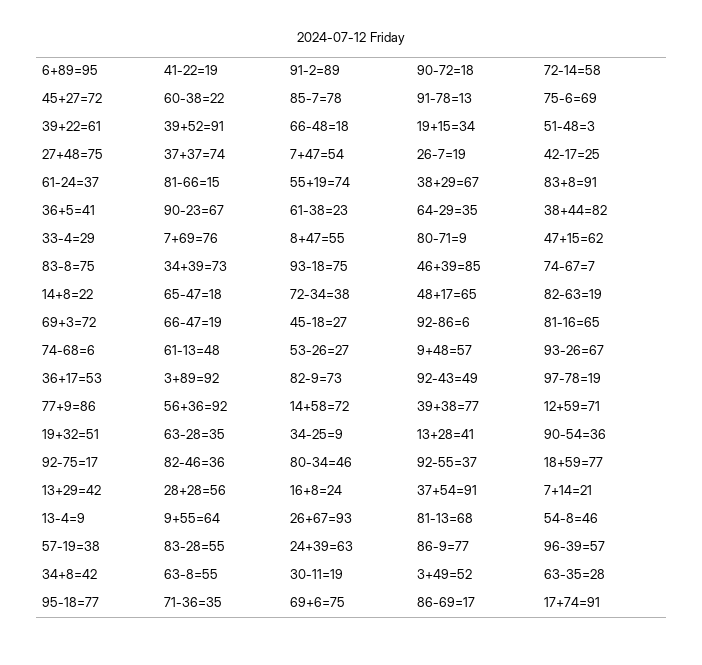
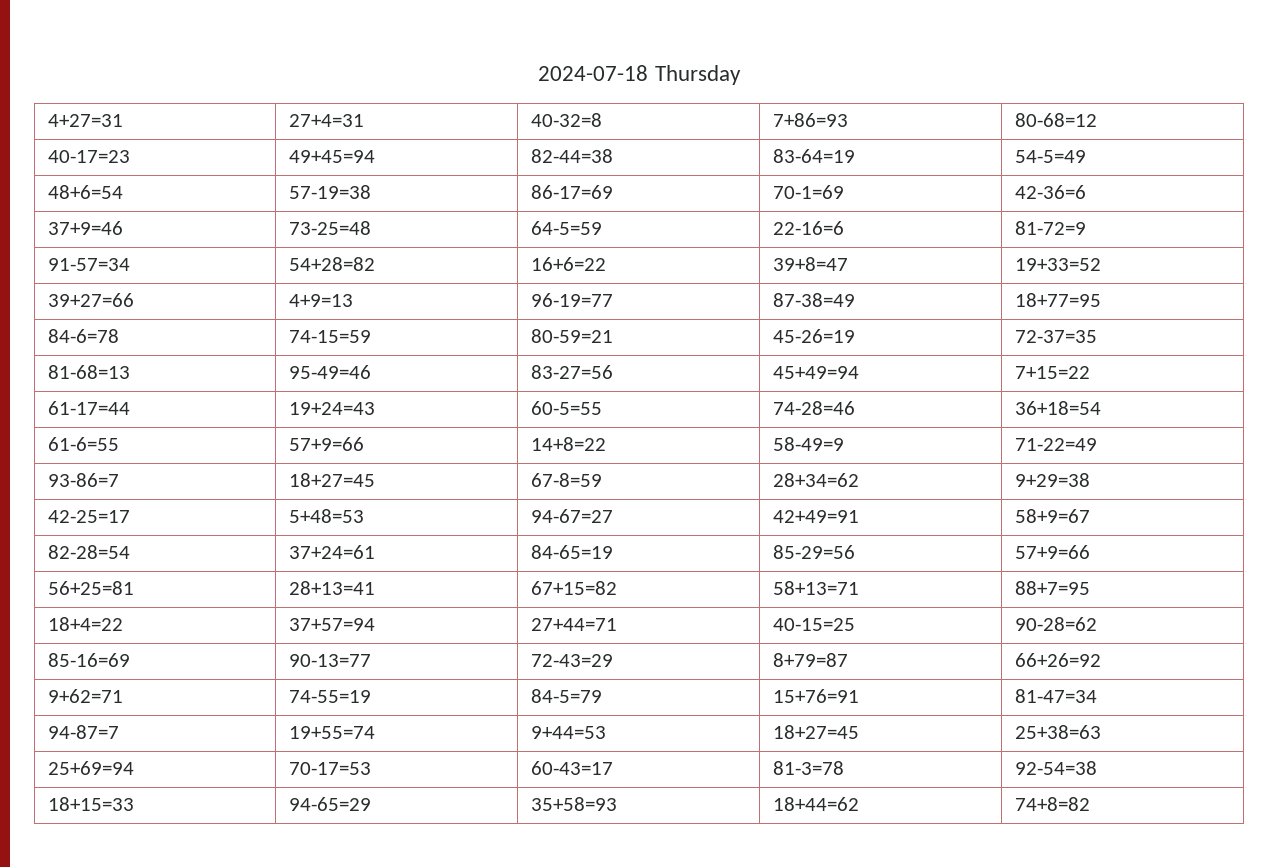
[297,32,405,45] [41,65,98,75] [163,65,218,75] [289,65,340,75] [416,65,474,75] [543,65,601,75] [41,93,102,103] [163,93,224,103] [289,93,342,103] [416,93,472,103] [543,93,597,103] [41,121,101,131] [163,121,224,131] [289,121,349,131] [416,121,475,131] [543,121,595,131] [41,149,103,159] [163,149,225,159] [289,149,344,159] [416,149,466,159] [543,149,600,159] [41,177,99,187] [163,177,220,187] [289,177,350,187] [416,177,479,187] [543,177,597,187] [41,205,95,215] [163,205,224,215] [289,205,348,215] [416,205,478,215] [543,205,607,215] [41,233,95,243] [163,233,218,243] [289,233,345,243] [416,233,467,243] [543,233,603,243] [41,261,95,271] [163,261,227,271] [289,261,348,271] [416,261,481,271] [543,261,595,271] [41,289,93,299] [163,289,222,299] [289,289,350,299] [416,289,477,299] [543,289,602,299] [41,317,96,327] [163,317,222,327] [289,317,347,327] [416,317,470,327] [543,317,600,327] [41,345,95,355] [163,345,220,355] [289,345,349,355] [416,345,472,355] [543,345,604,355] [41,373,102,383] [163,373,219,383] [289,373,342,383] [416,373,478,383] [543,373,601,383] [41,401,96,411] [163,401,227,411] [289,401,349,411] [416,401,479,411] [543,401,600,411] [41,429,99,439] [163,429,225,439] [289,429,343,439] [416,429,474,439] [543,429,606,439] [41,457,98,467] [163,457,225,467] [289,457,352,467] [416,457,477,467] [543,457,603,467] [41,485,101,495] [163,485,226,495] [289,485,342,495] [416,485,477,495] [543,485,592,495] [41,513,85,523] [163,513,220,523] [289,513,352,523] [416,513,473,523] [543,513,598,523] [41,541,100,551] [163,541,225,551] [289,541,353,551] [416,541,469,551] [543,541,605,551] [41,569,97,579] [163,569,218,579] [289,569,343,579] [416,569,472,579] [543,569,605,579] [41,597,99,607] [163,597,222,607] [289,597,345,607] [416,597,475,607] [543,597,600,607] 2024-07-12 Friday // 6+89=95 | 41-22=19 | 91-2=89 | 90-72=18 | 72-14=58 // 45+27=72 | 60-38=22 | 85-7=78 | 91-78=13 | 75-6=69 // 39+22=61 | 39+52=91 | 66-48=18 | 19+15=34 | 51-48=3 // 27+48=75 | 37+37=74 | 7+47=54 | 26-7=19 | 42-17=25 // 61-24=37 | 81-66=15 | 55+19=74 | 38+29=67 | 83+8=91 // 36+5=41 | 90-23=67 | 61-38=23 | 64-29=35 | 38+44=82 // 33-4=29 | 7+69=76 | 8+47=55 | 80-71=9 | 47+15=62 // 83-8=75 | 34+39=73 | 93-18=75 | 46+39=85 | 74-67=7 // 14+8=22 | 65-47=18 | 72-34=38 | 48+17=65 | 82-63=19 // 69+3=72 | 66-47=19 | 45-18=27 | 92-86=6 | 81-16=65 // 74-68=6 | 61-13=48 | 53-26=27 | 9+48=57 | 93-26=67 // 36+17=53 | 3+89=92 | 82-9=73 | 92-43=49 | 97-78=19 // 77+9=86 | 56+36=92 | 14+58=72 | 39+38=77 | 12+59=71 // 19+32=51 | 63-28=35 | 34-25=9 | 13+28=41 | 90-54=36 // 92-75=17 | 82-46=36 | 80-34=46 | 92-55=37 | 18+59=77 // 13+29=42 | 28+28=56 | 16+8=24 | 37+54=91 | 7+14=21 // 13-4=9 | 9+55=64 | 26+67=93 | 81-13=68 | 54-8=46 // 57-19=38 | 83-28=55 | 24+39=63 | 86-9=77 | 96-39=57 // 34+8=42 | 63-8=55 | 30-11=19 | 3+49=52 | 63-35=28 // 95-18=77 | 71-36=35 | 69+6=75 | 86-69=17 | 17+74=91 -> [538,65,741,85] [48,114,124,127] [289,114,365,127] [531,113,603,127] [773,113,849,127] [1015,113,1098,127] [48,150,131,163] [289,150,376,163] [531,149,614,163] [773,149,856,163] [1015,150,1087,163] [48,185,124,199] [289,185,372,199] [531,185,614,199] [773,185,845,199] [1015,185,1087,199] [48,221,124,235] [289,221,372,235] [531,221,603,235] [773,221,845,235] [1015,221,1087,235] [48,258,131,271] [289,257,376,271] [531,257,607,271] [773,257,849,271] [1015,258,1102,271] [48,293,135,307] [289,294,354,307] [531,293,614,307] [773,293,856,307] [1015,293,1102,307] [48,329,120,343] [289,330,372,343] [531,329,614,343] [773,329,856,343] [1015,330,1098,343] [48,365,131,379] [289,365,372,379] [531,365,614,379] [773,366,860,379] [1015,366,1091,379] [48,401,131,415] [289,402,376,415] [531,401,603,415] [773,401,856,415] [1015,401,1102,415] [48,437,120,451] [289,437,365,451] [531,437,607,451] [773,437,845,451] [1015,438,1098,451] [48,473,120,487] [289,473,376,487] [531,473,603,487] [773,473,860,487] [1015,473,1091,487] [48,510,131,523] [289,509,365,523] [531,509,614,523] [773,510,860,523] [1015,509,1091,523] [48,545,131,559] [289,545,376,559] [531,545,614,559] [773,545,856,559] [1015,545,1091,559] [48,581,135,595] [289,581,376,595] [531,581,618,595] [773,581,860,595] [1015,581,1091,595] [48,617,124,631] [289,618,376,631] [531,618,618,631] [773,618,856,631] [1015,617,1098,631] [48,653,131,667] [289,654,372,667] [531,654,614,667] [773,653,849,667] [1015,653,1102,667] [48,689,124,703] [289,690,372,703] [531,689,603,703] [773,689,860,703] [1015,689,1098,703] [48,725,120,739] [289,726,376,739] [531,726,607,739] [773,725,860,739] [1015,725,1102,739] [48,761,135,775] [289,762,372,775] [531,761,614,775] [773,761,845,775] [1015,761,1098,775] [48,797,135,811] [289,797,372,811] [531,797,618,811] [773,797,860,811] [1015,797,1091,811] 2024-07-18 Thursday // 4+27=31 | 27+4=31 | 40-32=8 | 7+86=93 | 80-68=12 // 40-17=23 | 49+45=94 | 82-44=38 | 83-64=19 | 54-5=49 // 48+6=54 | 57-19=38 | 86-17=69 | 70-1=69 | 42-36=6 // 37+9=46 | 73-25=48 | 64-5=59 | 22-16=6 | 81-72=9 // 91-57=34 | 54+28=82 | 16+6=22 | 39+8=47 | 19+33=52 // 39+27=66 | 4+9=13 | 96-19=77 | 87-38=49 | 18+77=95 // 84-6=78 | 74-15=59 | 80-59=21 | 45-26=19 | 72-37=35 // 81-68=13 | 95-49=46 | 83-27=56 | 45+49=94 | 7+15=22 // 61-17=44 | 19+24=43 | 60-5=55 | 74-28=46 | 36+18=54 // 61-6=55 | 57+9=66 | 14+8=22 | 58-49=9 | 71-22=49 // 93-86=7 | 18+27=45 | 67-8=59 | 28+34=62 | 9+29=38 // 42-25=17 | 5+48=53 | 94-67=27 | 42+49=91 | 58+9=67 // 82-28=54 | 37+24=61 | 84-65=19 | 85-29=56 | 57+9=66 // 56+25=81 | 28+13=41 | 67+15=82 | 58+13=71 | 88+7=95 // 18+4=22 | 37+57=94 | 27+44=71 | 40-15=25 | 90-28=62 // 85-16=69 | 90-13=77 | 72-43=29 | 8+79=87 | 66+26=92 // 9+62=71 | 74-55=19 | 84-5=79 | 15+76=91 | 81-47=34 // 94-87=7 | 19+55=74 | 9+44=53 | 18+27=45 | 25+38=63 // 25+69=94 | 70-17=53 | 60-43=17 | 81-3=78 | 92-54=38 // 18+15=33 | 94-65=29 | 35+58=93 | 18+44=62 | 74+8=82

